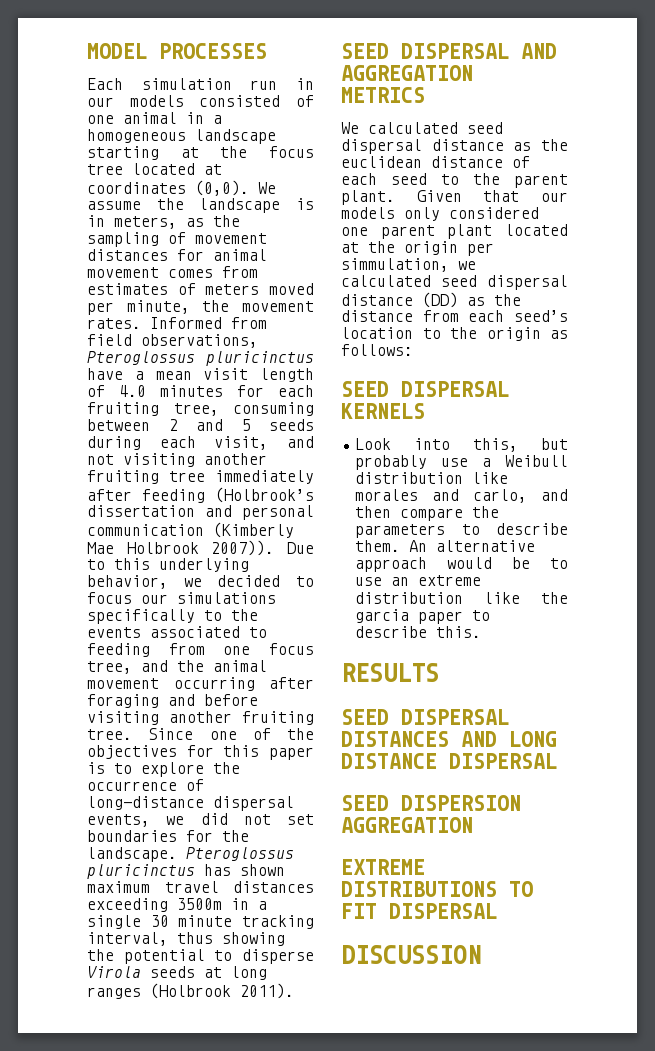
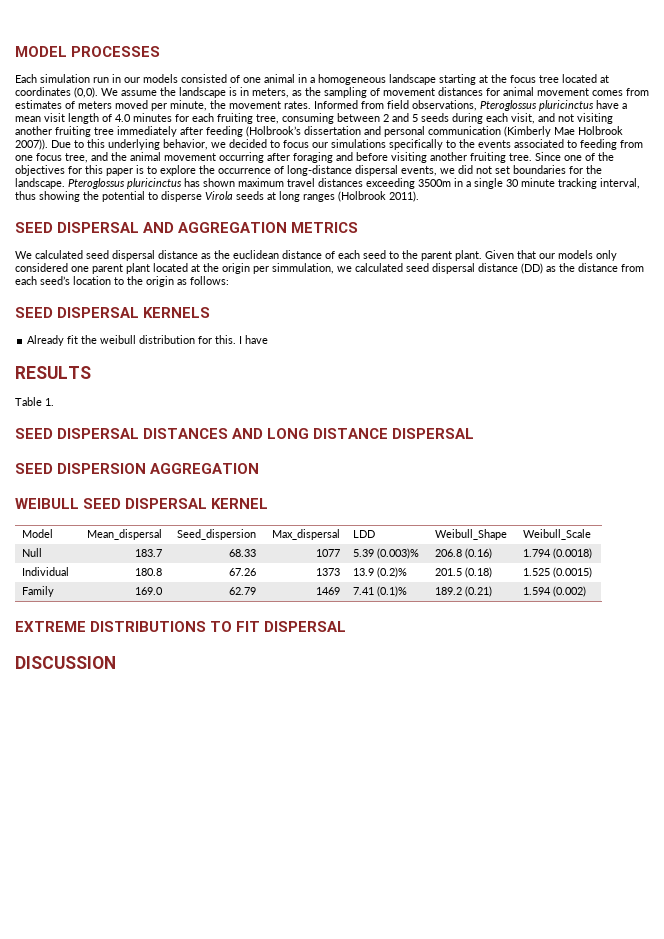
[355,438,568,452] [355,455,568,470] [355,472,509,484] [355,489,568,503] [355,506,500,521] [355,523,568,538] [355,540,536,552] [355,557,568,572] [355,575,482,586] [355,592,568,604] [355,609,491,624] [355,626,428,638] Look into this, but probably use a Weibull distribution like morales and carlo, and then compare the parameters to describe them. An alternative approach would be to use an extreme distribution like the garcia paper to describe -> [27,335,213,346] Already fit the weibull distribution for
(482, 632) none -> [239,335,269,344] I have
(439, 672) none -> [15,397,54,406] // Table 1.
(473, 825) none -> [15,498,269,509] [22,529,54,538] [86,529,162,540] [176,529,256,540] [271,529,340,540] [353,530,376,538] [435,529,508,540] [523,529,592,540] [22,548,43,557] [134,549,162,557] [228,549,256,557] [315,549,340,557] [353,548,420,559] [435,548,493,559] [523,548,593,559] [22,567,70,576] [134,568,162,576] [228,568,256,576] [315,568,340,576] [353,567,408,578] [435,567,493,578] [523,567,593,578] [22,586,55,597] [134,587,163,595] [228,587,256,595] [315,587,340,595] [353,586,408,597] [435,586,493,597] [523,586,587,597] // WEIBULL SEED DISPERSAL KERNEL // Model | Mean_dispersal | Seed_dispersion | Max_dispersal | LDD | Weibull_Shape | Weibull_Scale // Null | 183.7 | 68.33 | 1077 | 5.39 (0.003)% | 206.8 (0.16) | 1.794 (0.0018) // Individual | 180.8 | 67.26 | 1373 | 13.9 (0.2)% | 201.5 (0.18) | 1.525 (0.0015) // Family | 169.0 | 62.79 | 1469 | 7.41 (0.1)% | 189.2 (0.21) | 1.594 (0.002)

